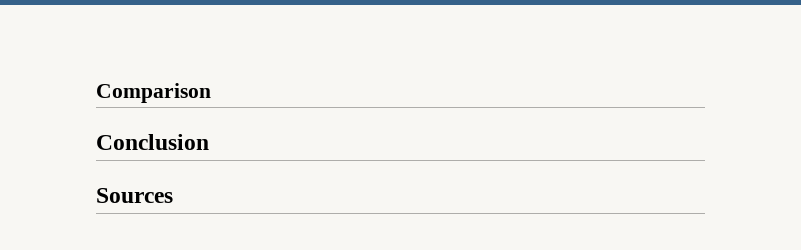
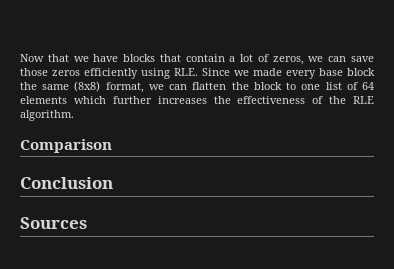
(96, 93) none -> [20,54,375,65] [20,68,375,79] [20,81,374,93] [20,96,374,104] [20,110,74,121] Now that we have blocks that contain a lot of zeros, we can save those zeros efficiently using RLE. Since we made every base block the same (8x8) format, we can flatten the block to one list of 64 elements which further increases the effectiveness of the RLE algorithm. //

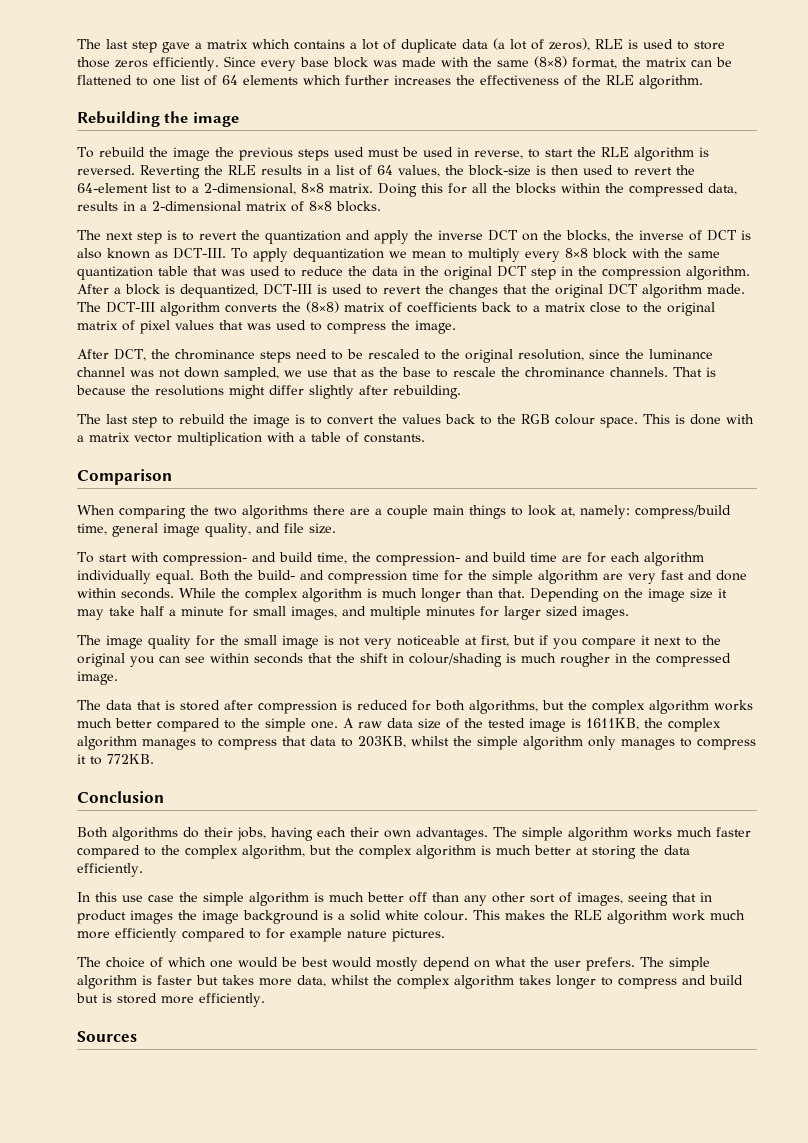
[20,54,375,65] [20,68,375,79] [20,81,282,93] Now that we have blocks that contain a lot of zeros, we can save those zeros efficiently using RLE. Since we made every base block the same (8x8) format, we can flatten the block -> [77,38,725,53] [77,56,732,71] [77,75,132,85] The last step gave a matrix which contains a lot of duplicate data (a lot of zeros), RLE is used to store those zeros efficiently. Since every base block was made with the same (8×8) format, the matrix can be flattened
[20,139,112,153] [20,177,113,189] Comparison // Conclusion -> [77,111,239,127] [77,147,709,161] [77,165,695,179] [77,183,737,197] [77,201,381,212] [77,230,751,244] [77,248,720,262] [77,266,750,280] [77,284,745,298] [77,301,715,316] [77,320,456,334] [77,349,713,363] [77,367,716,381] [76,385,461,399] [77,414,754,428] [77,432,425,446] [77,469,172,485] [77,505,731,519] [77,523,336,537] [77,552,704,566] [77,570,747,584] [77,588,727,602] [77,606,629,620] [77,635,721,649] [77,653,731,667] [77,671,118,685] [77,700,753,714] [77,718,721,732] [77,736,756,750] [77,754,154,765] [77,791,164,803] [77,827,751,841] [77,845,690,859] [77,863,143,877] [77,892,712,906] [77,910,745,924] [77,928,445,942] [77,957,710,971] [77,975,743,989] [76,993,265,1007] Rebuilding the image // To rebuild the image the previous steps used must be used in reverse, to start the RLE algorithm is reversed. Reverting the RLE results in a list of 64 values, the block-size is then used to revert the 64-element list to a 2-dimensional, 8×8 matrix. Doing this for all the blocks within the compressed data, results in a 2-dimensional matrix of 8×8 blocks. // The next step is to revert the quantization and apply the inverse DCT on the blocks, the inverse of DCT is also known as DCT-III. To apply dequantization we mean to multiply every 8×8 block with the same quantization table that was used to reduce the data in the original DCT step in the compression algorithm. After a block is dequantized, DCT-III is used to revert the changes that the original DCT algorithm made. The DCT-III algorithm converts the (8×8) matrix of coefficients back to a matrix close to the original matrix of pixel values that was used to compress the image. // After DCT, the chrominance steps need to be rescaled to the original resolution, since the luminance channel was not down sampled, we use that as the base to rescale the chrominance channels. That is because the resolutions might differ slightly after rebuilding. // The last step to rebuild the image is to convert the values back to the RGB colour space. This is done with a matrix vector multiplication with a table of constants. // Comparison // When comparing the two algorithms there are a couple main things to look at, namely: compress/build time, general image quality, and file size. // To start with compression- and build time, the compression- and build time are for each algorithm individually equal. Both the build- and compression time for the simple algorithm are very fast and done within seconds. While the complex algorithm is much longer than that. Depending on the image size it may take half a minute for small images, and multiple minutes for larger sized images. // The image quality for the small image is not very noticeable at first, but if you compare it next to the original you can see within seconds that the shift in colour/shading is much rougher in the compressed image. // The data that is stored after compression is reduced for both algorithms, but the complex algorithm works much better compared to the simple one. A raw data size of the tested image is 1611KB, the complex algorithm manages to compress that data to 203KB, whilst the simple algorithm only manages to compress it to 772KB. // Conclusion // Both algorithms do their jobs, having each their own advantages. The simple algorithm works much faster compared to the complex algorithm, but the complex algorithm is much better at storing the data efficiently. // In this use case the simple algorithm is much better off than any other sort of images, seeing that in product images the image background is a solid white colour. This makes the RLE algorithm work much more efficiently compared to for example nature pictures. // The choice of which one would be best would mostly depend on what the user prefers. The simple algorithm is faster but takes more data, whilst the complex algorithm takes longer to compress and build but is stored more efficiently.

